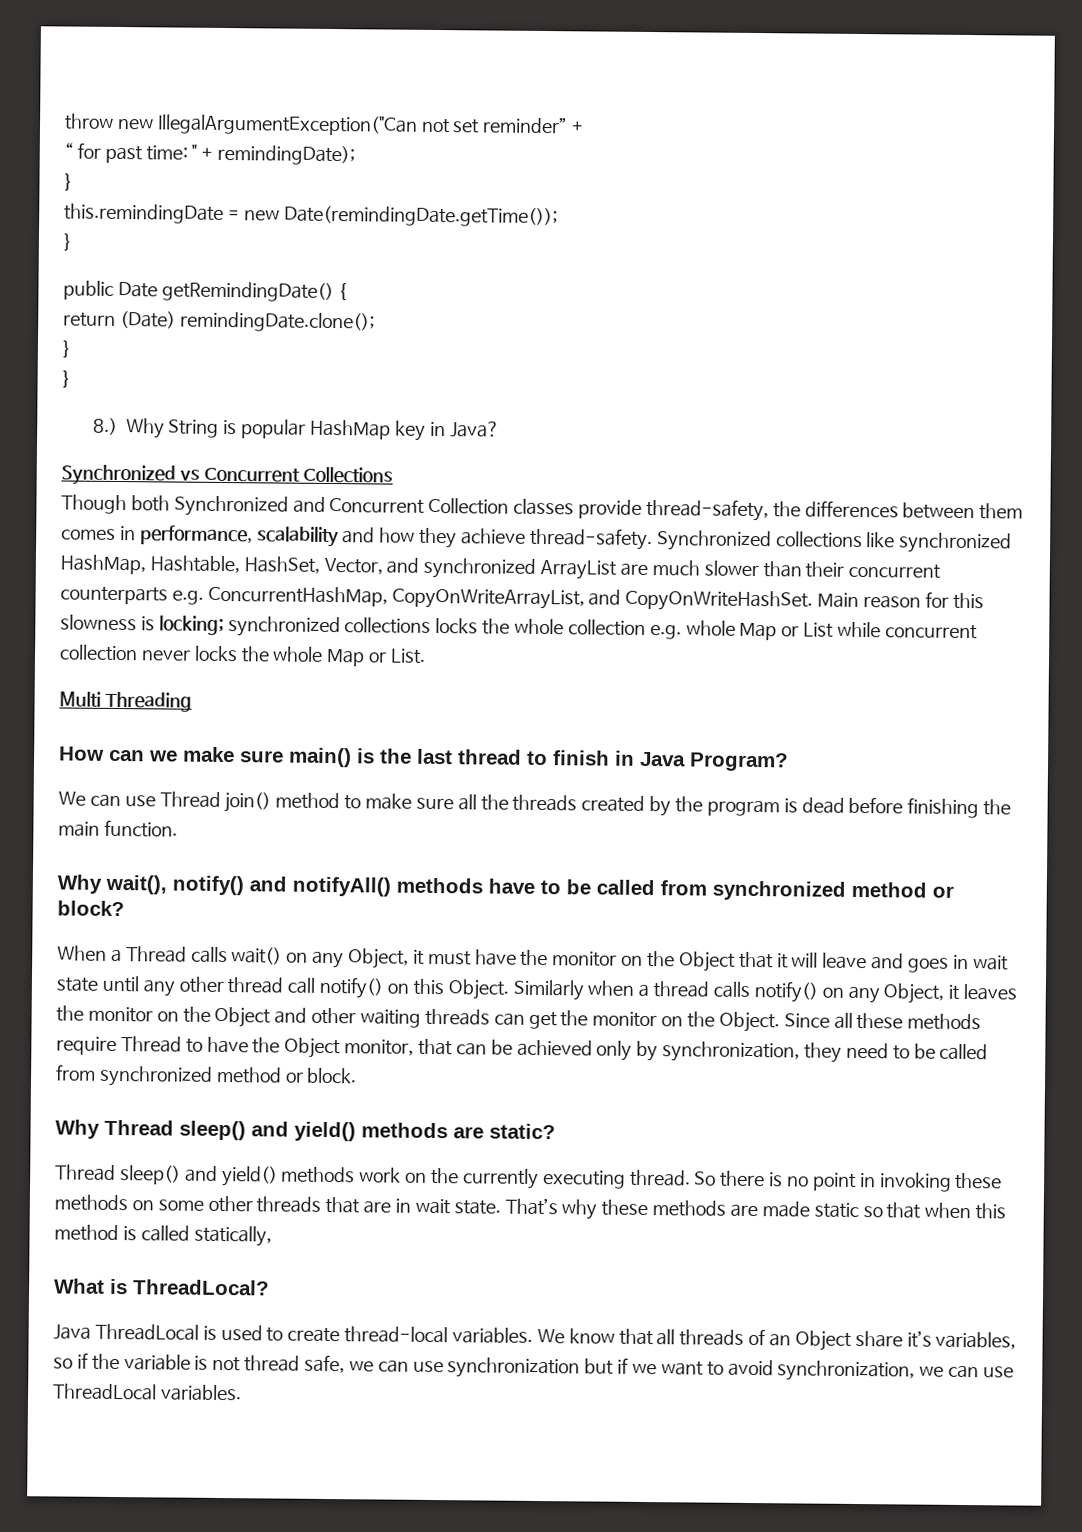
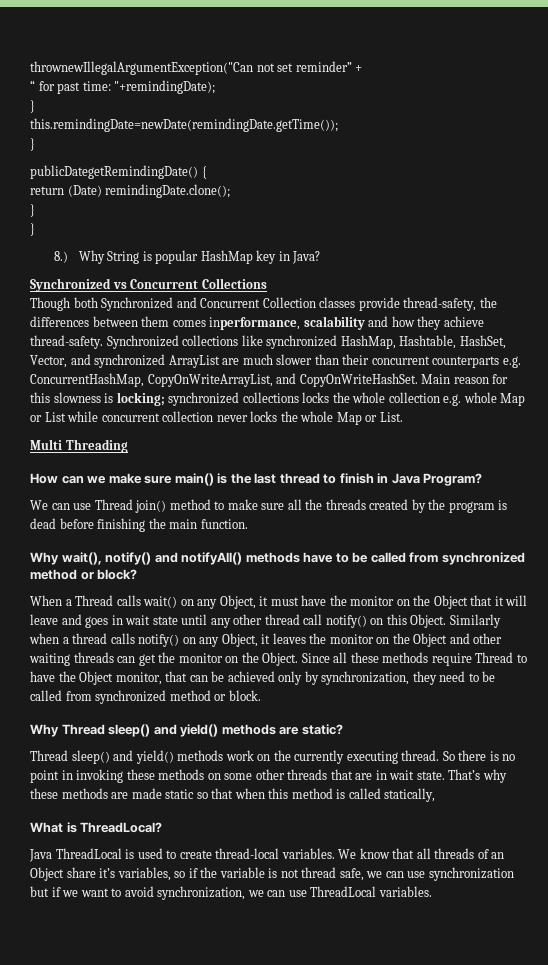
[64,113,418,136] throw new IllegalArgumentException("Can -> [30,61,253,75] thrownewIllegalArgumentException("Can
[191,144,356,166] [64,173,73,191] [64,203,558,228] [63,233,72,251] [63,280,334,303] " + remindingDate); // } // this.remindingDate = new Date(remindingDate.getTime()); // } // public Date getRemindingDate() -> [114,80,216,94] [30,100,35,113] [30,118,338,132] [30,138,35,151] [30,165,198,179] "+remindingDate); // } // this.remindingDate=newDate(remindingDate.getTime()); // } // publicDategetRemindingDate()
[119,525,253,546] in performance, -> [209,317,301,330] inperformance,

